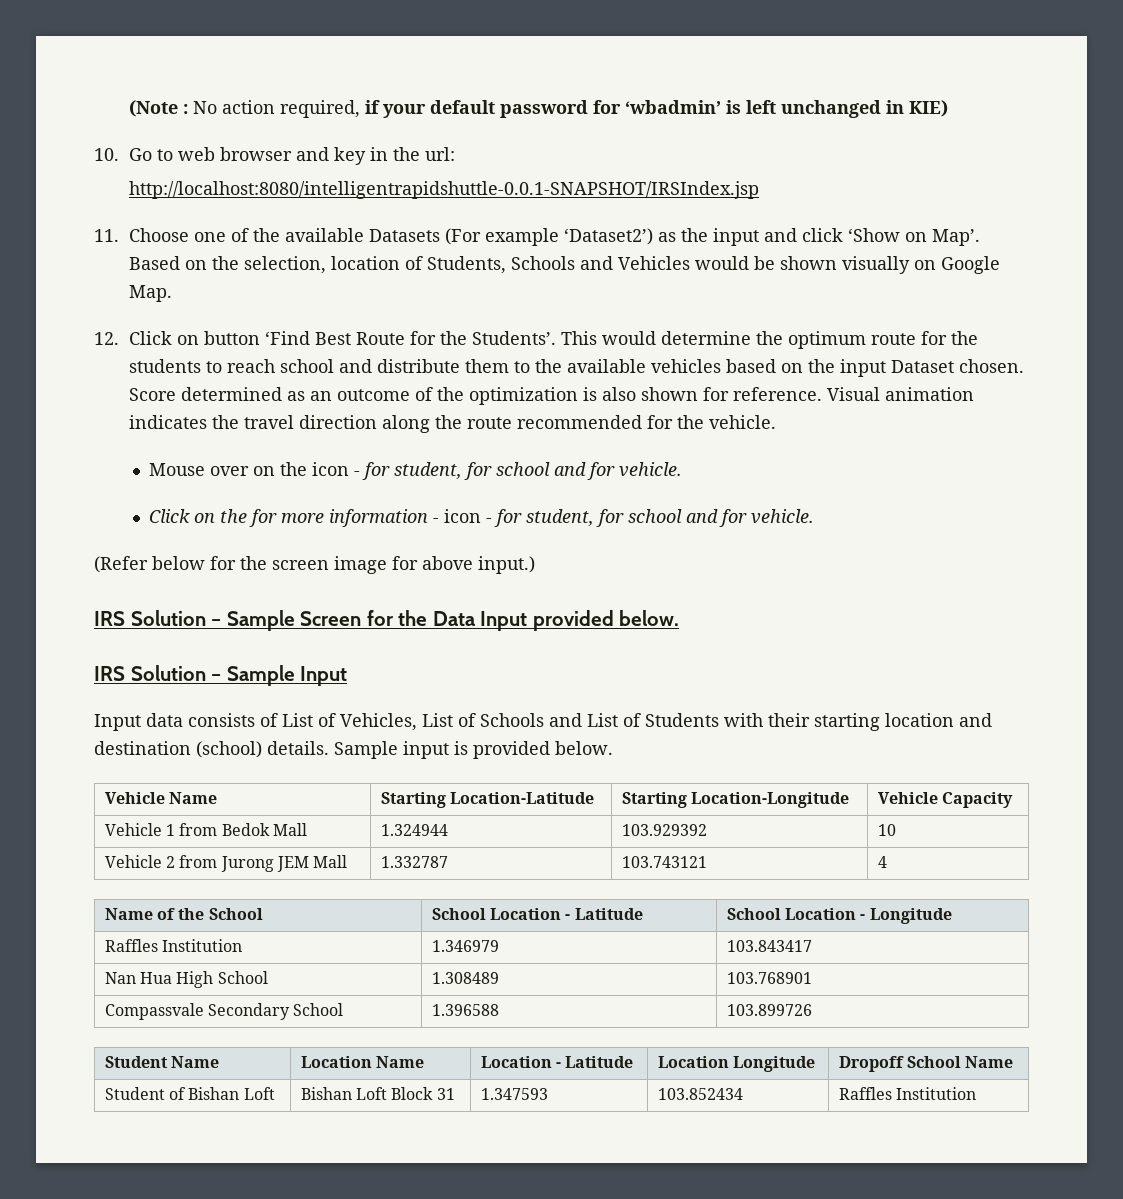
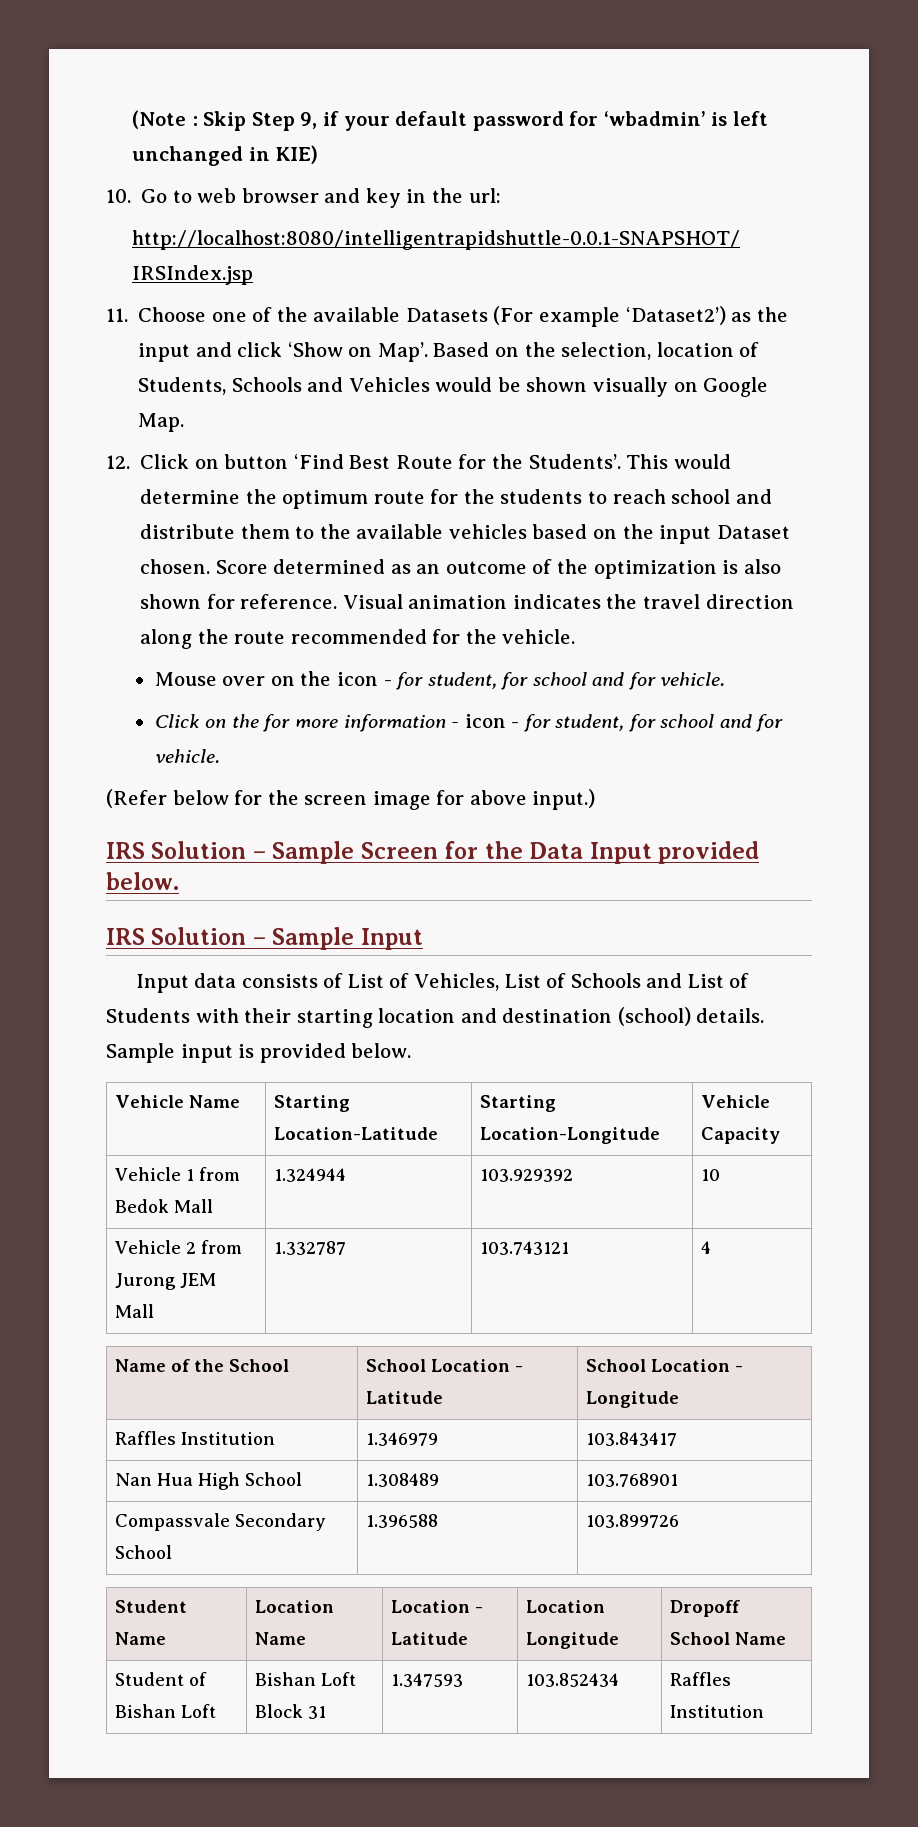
[193,100,361,118] No action required, -> [203,111,318,131] Skip Step 9,

